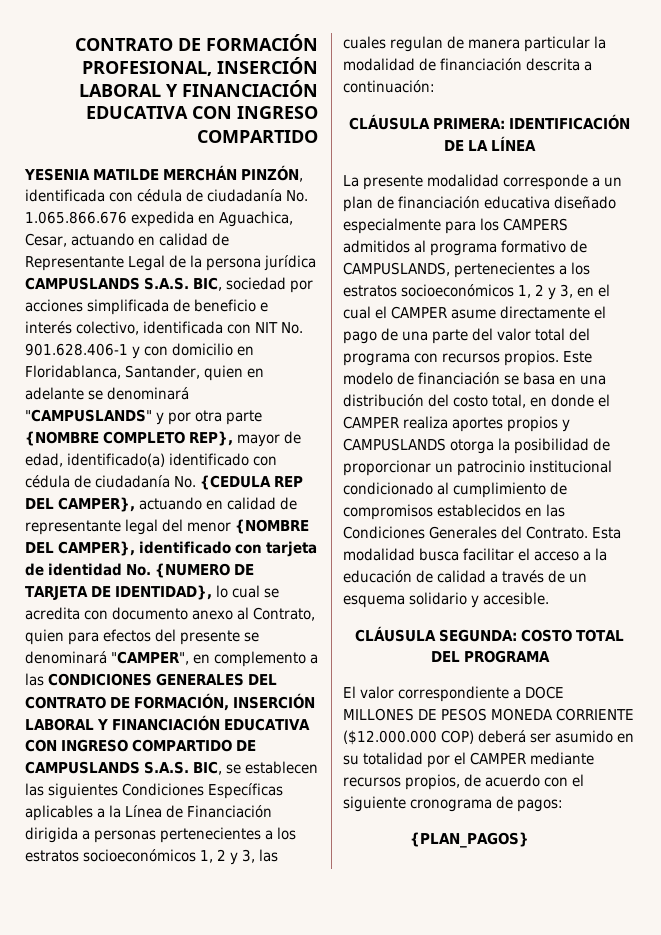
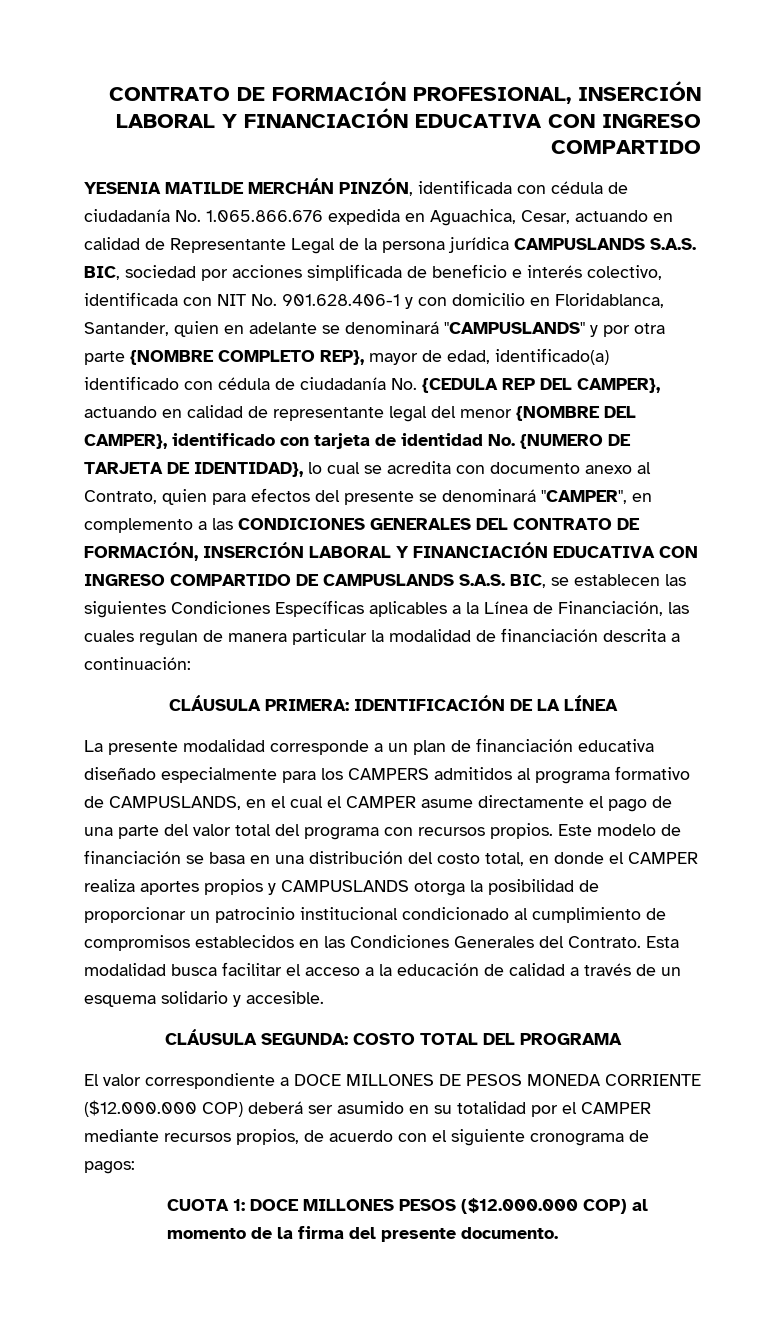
[187,805,272,818] [25,827,296,843] [25,849,255,865] Financiación dirigida a personas pertenecientes a los estratos socioeconómicos 1, 2 y 3, -> [558,601,663,616] Financiación,
[454,262,590,278] [343,284,573,300] pertenecientes a los estratos socioeconómicos 1, 2 y 3, -> (241, 803) none
[410,832,530,848] {PLAN_PAGOS} -> [166,1198,648,1214] [166,1226,558,1242] CUOTA 1: DOCE MILLONES PESOS ($12.000.000 COP) al momento de la firma del presente documento.

